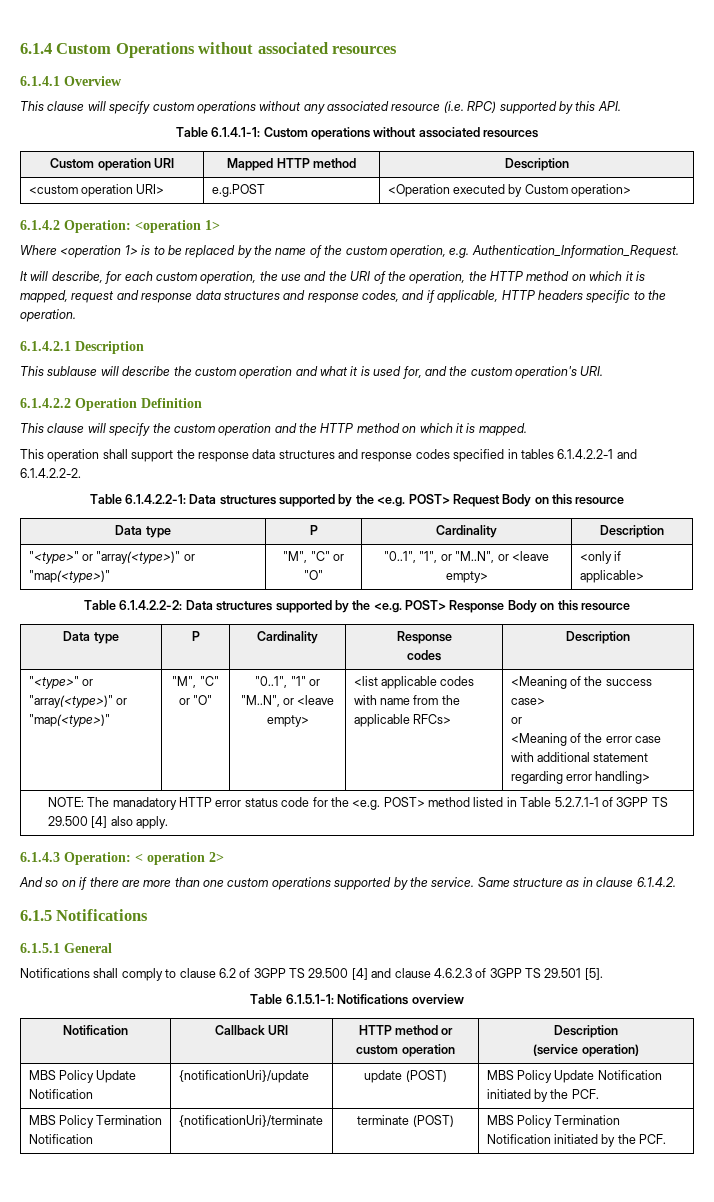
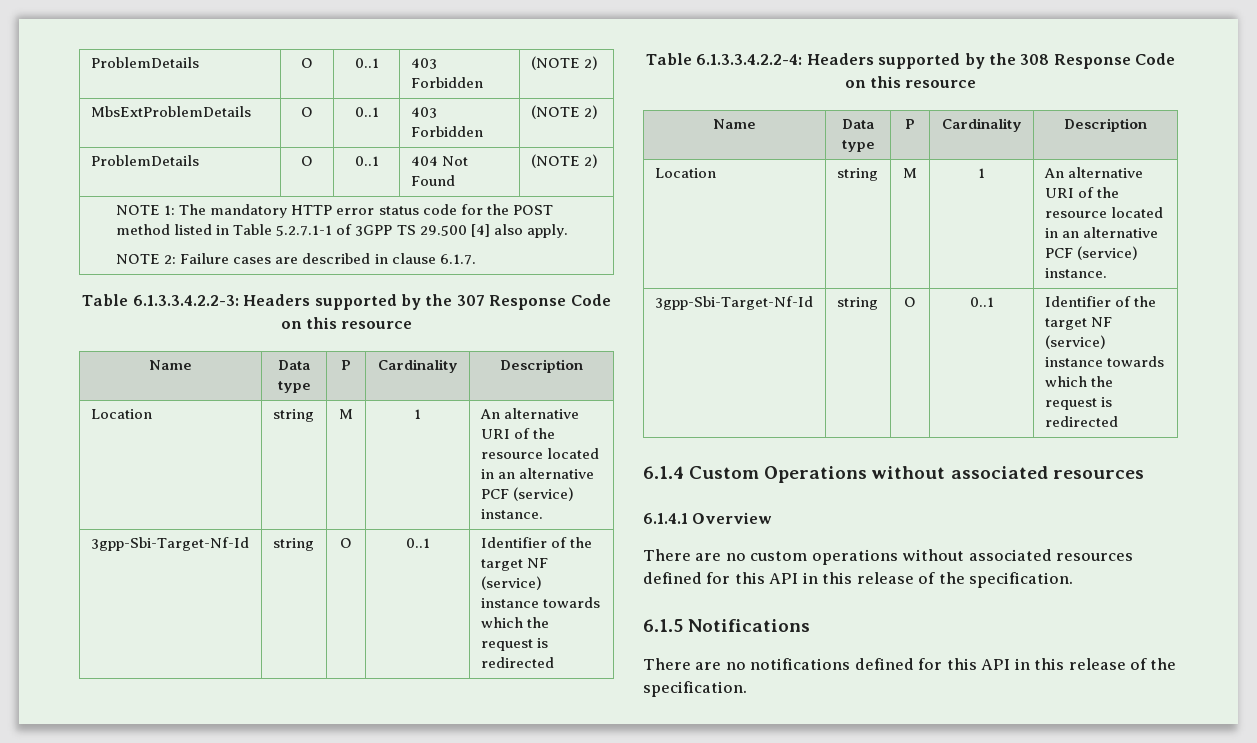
[20,42,398,58] [20,76,122,86] [20,101,621,114] [175,127,539,140] [50,158,174,171] [227,158,356,171] [504,158,569,171] [28,184,165,197] [211,184,265,197] [387,184,632,197] [20,220,220,233] [20,245,679,258] [20,271,645,284] [20,290,666,303] [20,309,76,322] [20,341,144,354] [20,366,604,379] [20,398,202,411] [20,423,527,436] [20,449,637,462] [20,468,81,478] [89,494,625,507] [115,525,171,538] [309,525,318,535] [436,525,497,538] [600,525,664,538] [28,551,195,564] [28,570,110,583] [283,551,344,563] [304,570,323,580] [384,551,549,563] [445,571,488,583] [579,551,621,564] [579,570,644,583] [84,600,630,613] [63,631,119,644] [191,631,200,641] [257,631,318,644] [396,631,452,644] [407,650,441,661] [566,631,630,644] [28,676,93,689] [28,695,127,708] [28,714,110,727] [172,676,219,688] [178,695,213,705] [255,676,320,688] [240,695,335,707] [266,715,309,727] [353,676,475,689] [353,695,460,705] [353,714,451,727] [510,676,652,689] [510,698,545,705] [510,717,522,724] [510,733,662,746] [510,752,649,762] [510,771,651,784] [47,797,177,810] 6.1.4 Custom Operations without associated resources // 6.1.4.1 Overview // This clause will specify custom operations without any associated resource (i.e. RPC) supported by this API. // Table 6.1.4.1-1: Custom operations without associated resources // Custom operation URI | Mapped HTTP method | Description // <custom operation URI> | e.g.POST | <Operation executed by Custom operation> // 6.1.4.2 Operation: <operation 1> // Where <operation 1> is to be replaced by the name of the custom operation, e.g. Authentication_Information_Request. // It will describe, for each custom operation, the use and the URI of the operation, the HTTP method on which it is mapped, request and response data structures and response codes, and if applicable, HTTP headers specific to the operation. // 6.1.4.2.1 Description // This sublause will describe the custom operation and what it is used for, and the custom operation's URI. // 6.1.4.2.2 Operation Definition // This clause will specify the custom operation and the HTTP method on which it is mapped. // This operation shall support the response data structures and response codes specified in tables 6.1.4.2.2-1 and 6.1.4.2.2-2. // Table 6.1.4.2.2-1: Data structures supported by the <e.g. POST> Request Body on this resource // Data type | P | Cardinality | Description // "<type>" or "array(<type>)" or "map(<type>)" | "M", "C" or "O" | "0..1", "1", or "M..N", or <leave empty> | <only if applicable> // Table 6.1.4.2.2-2: Data structures supported by the <e.g. POST> Response Body on this resource // Data type | P | Cardinality | Response // codes | Description // "<type>" or "array(<type>)" or "map(<type>)" | "M", "C" or "O" | "0..1", "1" or "M..N", or <leave empty> | <list applicable codes with name from the applicable RFCs> | <Meaning of the success case> // or // <Meaning of the error case with additional statement regarding error handling> // NOTE: The manadatory -> [90,57,199,68] [301,58,313,68] [354,58,379,68] [410,58,437,69] [410,77,483,88] [530,56,598,70] [90,106,251,117] [301,107,313,117] [354,107,379,117] [410,107,437,118] [410,126,483,137] [530,105,598,119] [90,155,199,166] [301,156,313,166] [354,156,379,166] [410,156,468,166] [410,175,455,186] [530,154,598,168] [116,204,288,218] ProblemDetails | O | 0..1 | 403 Forbidden | (NOTE 2) // MbsExtProblemDetails | O | 0..1 | 403 Forbidden | (NOTE 2) // ProblemDetails | O | 0..1 | 404 Not Found | (NOTE 2) // NOTE 1: The mandatory
[352,797,425,810] <e.g. POST> -> [512,205,553,215] POST
[20,852,224,865] [19,877,676,890] [20,909,149,921] [20,943,112,953] [20,968,603,981] [250,994,464,1005] [63,1025,128,1035] [214,1025,289,1035] [358,1025,454,1035] [356,1044,455,1057] [554,1025,618,1038] [533,1044,639,1057] [28,1070,137,1083] [28,1089,93,1099] [178,1070,309,1083] [364,1070,447,1083] [486,1070,662,1083] [486,1089,599,1102] [28,1115,163,1128] [28,1134,93,1144] [178,1115,323,1127] [357,1115,454,1127] [486,1115,621,1128] [486,1134,667,1147] // 6.1.4.3 Operation: < operation 2> // And so on if there are more than one custom operations supported by the service. Same structure as in clause 6.1.4.2. // 6.1.5 Notifications // 6.1.5.1 General // Notifications shall comply to clause 6.2 of 3GPP TS 29.500 [4] and clause 4.6.2.3 of 3GPP TS 29.501 [5]. // Table 6.1.5.1-1: Notifications overview // Notification | Callback URI | HTTP method or custom operation | Description // (service operation) // MBS Policy Update Notification | {notificationUri}/update | update (POST) | MBS Policy Update Notification initiated by the PCF. // MBS Policy Termination Notification | {notificationUri}/terminate | terminate (POST) | MBS Policy Termination Notification initiated by the PCF. -> [116,253,476,265] [82,294,611,310] [280,317,413,329] [149,360,192,370] [278,360,310,370] [277,381,311,393] [341,360,351,370] [377,359,458,373] [500,359,583,373] [90,409,152,419] [272,409,314,422] [339,409,353,419] [414,409,421,419] [479,408,579,419] [480,428,555,439] [480,448,599,459] [480,468,594,479] [480,487,574,501] [480,509,543,519] [90,537,249,551] [272,538,314,551] [340,538,352,548] [405,538,430,548] [480,537,592,548] [480,558,548,571] [480,576,542,590] [480,597,600,608] [480,617,549,628] [480,638,548,651] [480,657,554,668] [645,53,1176,69] [844,76,977,88] [713,119,756,129] [842,119,874,129] [841,140,875,152] [905,119,915,129] [941,118,1022,132] [1064,118,1147,132] [654,168,716,178] [836,168,878,181] [903,168,917,178] [978,168,985,178] [1043,167,1143,178] [1044,187,1119,198] [1044,207,1163,218] [1044,227,1158,238] [1044,246,1138,260] [1044,268,1107,278] [654,296,813,310] [836,297,878,310] [904,297,916,307] [969,297,994,307] [1044,296,1156,307] [1044,317,1112,330] [1044,335,1106,349] [1044,356,1164,367] [1044,376,1113,387] [1044,397,1112,410] [1044,416,1118,427] [643,466,1144,483] [643,512,773,524] [643,549,1134,565] [643,572,1074,588] [643,619,811,632] [643,658,1177,670] [643,681,747,697] // NOTE 2: Failure cases are described in clause 6.1.7. // Table 6.1.3.3.4.2.2-3: Headers supported by the 307 Response Code on this resource // Name | Data type | P | Cardinality | Description // Location | string | M | 1 | An alternative URI of the resource located in an alternative PCF (service) instance. // 3gpp-Sbi-Target-Nf-Id | string | O | 0..1 | Identifier of the target NF (service) instance towards which the request is redirected // Table 6.1.3.3.4.2.2-4: Headers supported by the 308 Response Code on this resource // Name | Data type | P | Cardinality | Description // Location | string | M | 1 | An alternative URI of the resource located in an alternative PCF (service) instance. // 3gpp-Sbi-Target-Nf-Id | string | O | 0..1 | Identifier of the target NF (service) instance towards which the request is redirected // 6.1.4 Custom Operations without associated resources // 6.1.4.1 Overview // There are no custom operations without associated resources defined for this API in this release of the specification. // 6.1.5 Notifications // There are no notifications defined for this API in this release of the specification.

